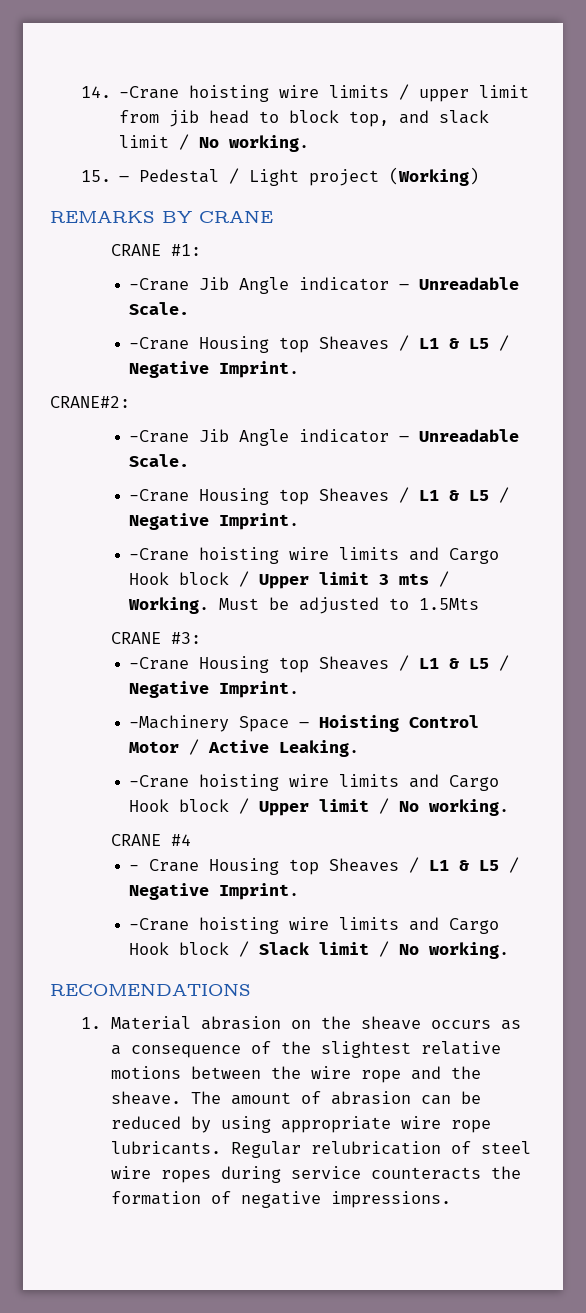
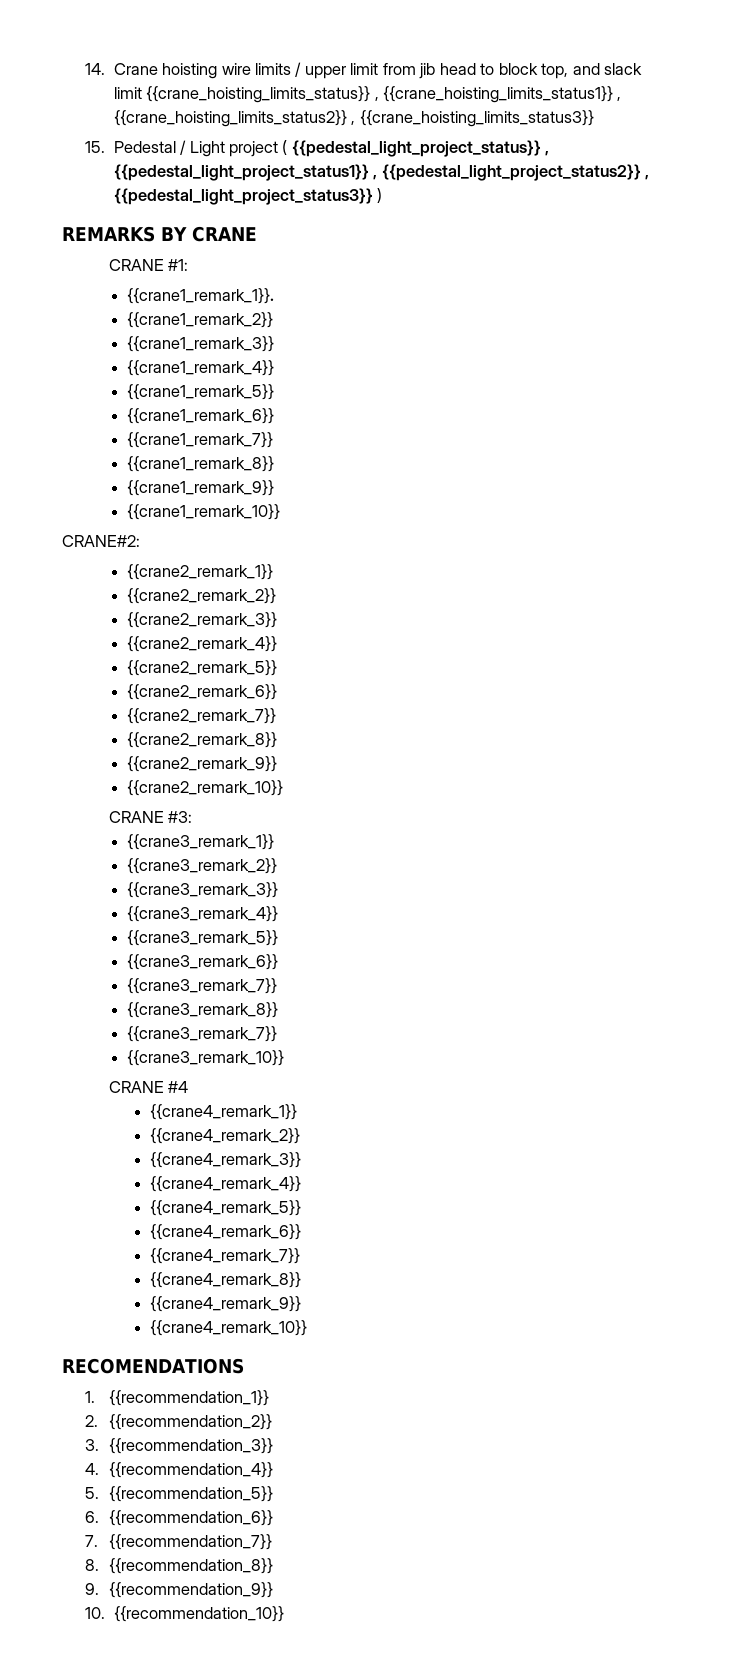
[118,86,179,99] -Crane -> [113,63,158,75] Crane
[178,134,309,152] / No working. -> [146,86,622,103] [113,110,594,127] {{crane_hoisting_limits_status}} , {{crane_hoisting_limits_status1}} , {{crane_hoisting_limits_status2}} , {{crane_hoisting_limits_status3}}
[118,176,129,182] – -> (106, 147) none
[388,167,479,186] (Working) -> [282,140,550,157] [113,164,649,181] [113,188,383,205] ( {{pedestal_light_project_status}} , {{pedestal_light_project_status1}} , {{pedestal_light_project_status2}} , {{pedestal_light_project_status3}} )
[129,277,520,294] [129,302,190,315] [129,335,510,353] [129,361,300,378] [50,396,130,408] [129,429,520,446] [129,454,190,467] [129,487,510,505] [129,513,300,530] [129,547,500,564] [129,571,450,589] [128,597,480,614] [111,632,202,644] [129,655,510,673] [129,681,300,698] [129,715,480,732] [129,739,360,757] [129,774,500,791] [129,798,510,816] [111,834,192,846] [129,857,520,875] [129,883,300,900] [129,917,500,934] [129,941,510,959] [50,983,251,996] [80,1016,522,1030] [111,1041,502,1058] [111,1066,482,1083] [111,1091,482,1105] [111,1116,492,1133] [111,1141,532,1158] [111,1166,522,1183] [111,1191,452,1208] -Crane Jib Angle indicator – Unreadable Scale. // -Crane Housing top Sheaves / L1 & L5 / Negative Imprint. // CRANE#2: // -Crane Jib Angle indicator – Unreadable Scale. // -Crane Housing top Sheaves / L1 & L5 / Negative Imprint. // -Crane hoisting wire limits and Cargo Hook block / Upper limit 3 mts / Working. Must be adjusted to 1.5Mts // CRANE #3: // -Crane Housing top Sheaves / L1 & L5 / Negative Imprint. // -Machinery Space – Hoisting Control Motor / Active Leaking. // -Crane hoisting wire limits and Cargo Hook block / Upper limit / No working. // CRANE #4 // - Crane Housing top Sheaves / L1 & L5 / Negative Imprint. // -Crane hoisting wire limits and Cargo Hook block / Slack limit / No working. // RECOMENDATIONS // 1. Material abrasion on the sheave occurs as a consequence of the slightest relative motions between the wire rope and the sheave. The amount of abrasion can be reduced by using appropriate wire rope lubricants. Regular relubrication of steel wire ropes during service counteracts the formation of negative impressions. -> [126,288,274,304] [126,312,273,328] [126,336,274,352] [126,360,274,376] [126,384,274,400] [126,408,274,424] [126,432,273,448] [126,456,274,472] [126,480,274,496] [126,504,280,520] [62,535,140,547] [126,564,273,580] [126,588,276,604] [126,612,277,628] [126,636,277,652] [126,660,277,676] [126,684,277,700] [126,708,276,724] [126,732,277,748] [126,756,277,772] [126,780,283,796] [108,811,193,823] [126,834,274,850] [126,858,277,874] [126,882,278,898] [126,906,278,922] [126,930,278,946] [126,954,278,970] [126,978,277,994] [126,1002,278,1018] [126,1026,277,1042] [126,1050,284,1066] [108,1081,189,1093] [150,1104,298,1120] [150,1128,301,1144] [150,1152,302,1168] [150,1176,302,1192] [150,1200,302,1216] [150,1224,302,1240] [150,1248,301,1264] [150,1272,302,1288] [150,1296,302,1312] [150,1320,308,1336] [62,1358,244,1374] [85,1390,269,1406] [85,1414,272,1430] [85,1438,273,1454] [85,1462,273,1478] [85,1486,273,1502] [85,1510,273,1526] [85,1534,272,1550] [85,1558,273,1574] [85,1582,273,1598] [85,1606,284,1622] {{crane1_remark_1}}. // {{crane1_remark_2}} // {{crane1_remark_3}} // {{crane1_remark_4}} // {{crane1_remark_5}} // {{crane1_remark_6}} // {{crane1_remark_7}} // {{crane1_remark_8}} // {{crane1_remark_9}} // {{crane1_remark_10}} // CRANE#2: // {{crane2_remark_1}} // {{crane2_remark_2}} // {{crane2_remark_3}} // {{crane2_remark_4}} // {{crane2_remark_5}} // {{crane2_remark_6}} // {{crane2_remark_7}} // {{crane2_remark_8}} // {{crane2_remark_9}} // {{crane2_remark_10}} // CRANE #3: // {{crane3_remark_1}} // {{crane3_remark_2}} // {{crane3_remark_3}} // {{crane3_remark_4}} // {{crane3_remark_5}} // {{crane3_remark_6}} // {{crane3_remark_7}} // {{crane3_remark_8}} // {{crane3_remark_7}} // {{crane3_remark_10}} // CRANE #4 // {{crane4_remark_1}} // {{crane4_remark_2}} // {{crane4_remark_3}} // {{crane4_remark_4}} // {{crane4_remark_5}} // {{crane4_remark_6}} // {{crane4_remark_7}} // {{crane4_remark_8}} // {{crane4_remark_9}} // {{crane4_remark_10}} // RECOMENDATIONS // 1. {{recommendation_1}} // 2. {{recommendation_2}} // 3. {{recommendation_3}} // 4. {{recommendation_4}} // 5. {{recommendation_5}} // 6. {{recommendation_6}} // 7. {{recommendation_7}} // 8. {{recommendation_8}} // 9. {{recommendation_9}} // 10. {{recommendation_10}}

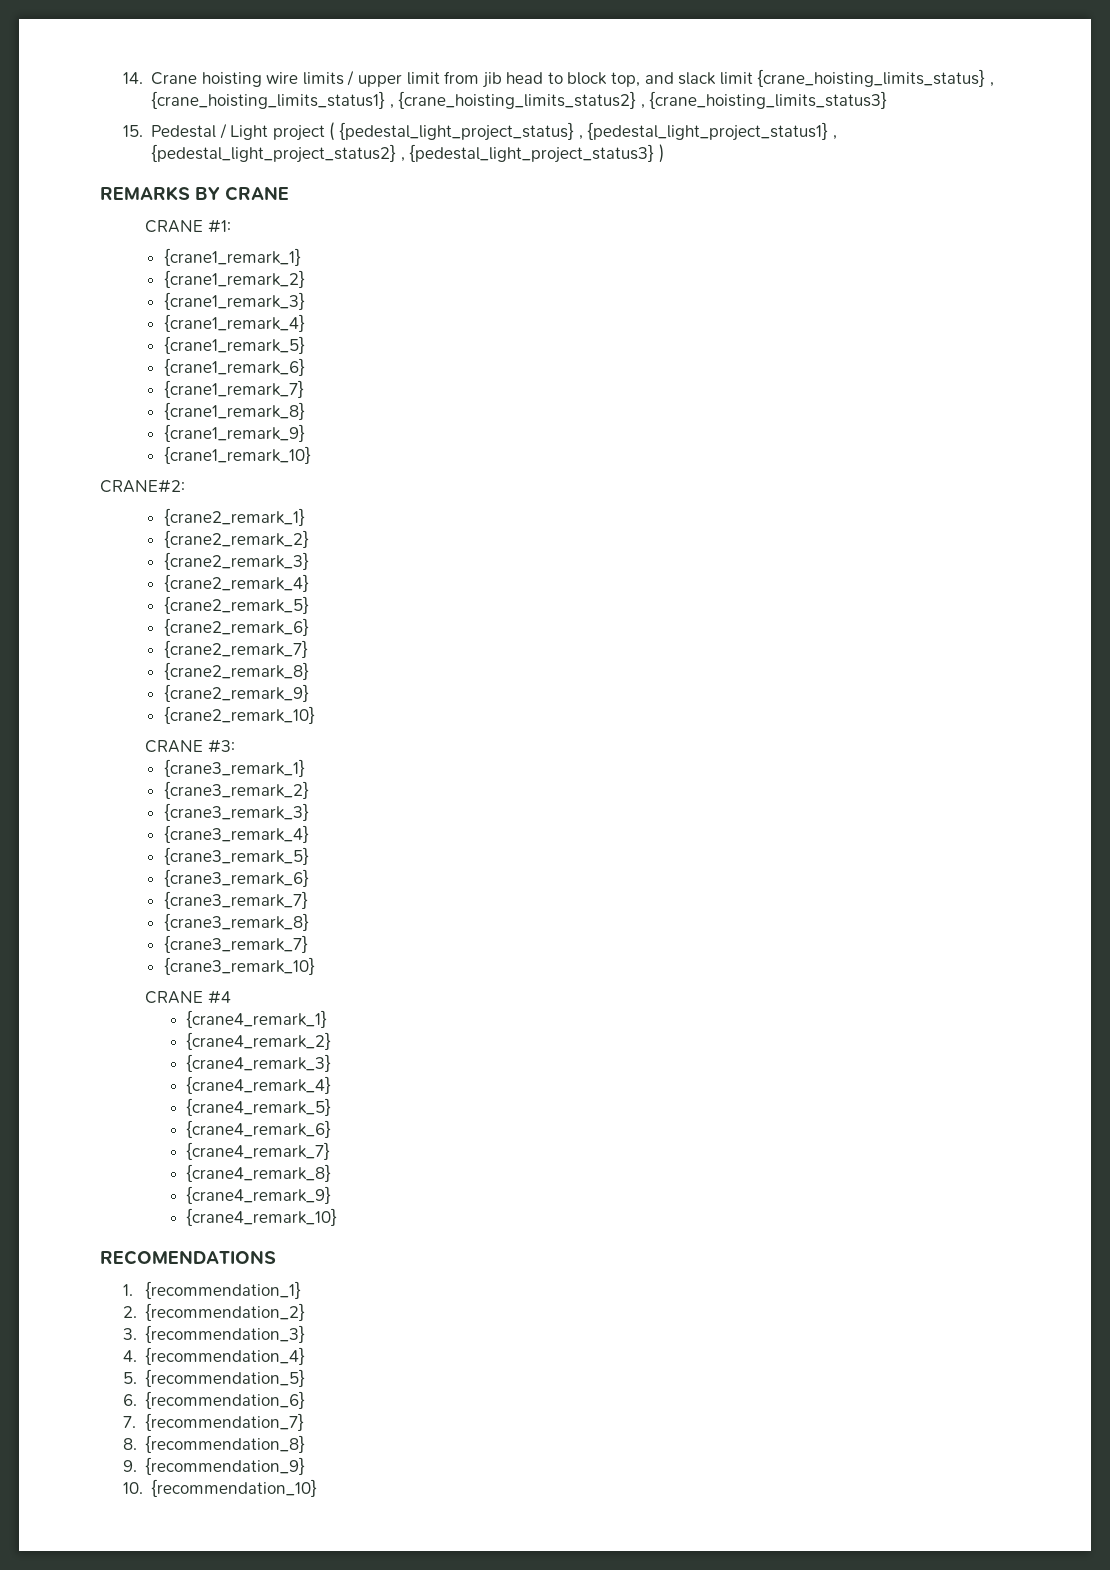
[146,86,622,103] [113,110,594,127] {{crane_hoisting_limits_status}} , {{crane_hoisting_limits_status1}} , {{crane_hoisting_limits_status2}} , {{crane_hoisting_limits_status3}} -> [757,69,995,87] [150,91,888,109] {crane_hoisting_limits_status} , {crane_hoisting_limits_status1} , {crane_hoisting_limits_status2} , {crane_hoisting_limits_status3}
[291,140,550,157] [113,164,649,181] [113,188,373,205] {{pedestal_light_project_status}} , {{pedestal_light_project_status1}} , {{pedestal_light_project_status2}} , {{pedestal_light_project_status3}} -> [338,122,837,141] [150,144,655,163] {pedestal_light_project_status} , {pedestal_light_project_status1} , {pedestal_light_project_status2} , {pedestal_light_project_status3}
[126,288,274,304] [126,312,273,328] [126,336,274,352] [126,360,274,376] [126,384,274,400] [126,408,274,424] [126,432,273,448] [126,456,274,472] [126,480,274,496] [126,504,280,520] [62,535,140,547] [126,564,273,580] [126,588,276,604] [126,612,277,628] [126,636,277,652] [126,660,277,676] [126,684,277,700] [126,708,276,724] [126,732,277,748] [126,756,277,772] [126,780,283,796] [108,811,193,823] [126,834,274,850] [126,858,277,874] [126,882,278,898] [126,906,278,922] [126,930,278,946] [126,954,278,970] [126,978,277,994] [126,1002,278,1018] [126,1026,277,1042] [126,1050,284,1066] [108,1081,189,1093] [150,1104,298,1120] [150,1128,301,1144] [150,1152,302,1168] [150,1176,302,1192] [150,1200,302,1216] [150,1224,302,1240] [150,1248,301,1264] [150,1272,302,1288] [150,1296,302,1312] [150,1320,308,1336] {{crane1_remark_1}}. // {{crane1_remark_2}} // {{crane1_remark_3}} // {{crane1_remark_4}} // {{crane1_remark_5}} // {{crane1_remark_6}} // {{crane1_remark_7}} // {{crane1_remark_8}} // {{crane1_remark_9}} // {{crane1_remark_10}} // CRANE#2: // {{crane2_remark_1}} // {{crane2_remark_2}} // {{crane2_remark_3}} // {{crane2_remark_4}} // {{crane2_remark_5}} // {{crane2_remark_6}} // {{crane2_remark_7}} // {{crane2_remark_8}} // {{crane2_remark_9}} // {{crane2_remark_10}} // CRANE #3: // {{crane3_remark_1}} // {{crane3_remark_2}} // {{crane3_remark_3}} // {{crane3_remark_4}} // {{crane3_remark_5}} // {{crane3_remark_6}} // {{crane3_remark_7}} // {{crane3_remark_8}} // {{crane3_remark_7}} // {{crane3_remark_10}} // CRANE #4 // {{crane4_remark_1}} // {{crane4_remark_2}} // {{crane4_remark_3}} // {{crane4_remark_4}} // {{crane4_remark_5}} // {{crane4_remark_6}} // {{crane4_remark_7}} // {{crane4_remark_8}} // {{crane4_remark_9}} // {{crane4_remark_10}} -> [163,248,301,266] [163,270,305,288] [163,292,305,310] [163,314,305,332] [163,336,305,354] [163,358,305,376] [163,380,304,398] [163,402,305,420] [163,424,305,442] [163,446,311,464] [100,479,185,493] [163,508,305,526] [163,530,309,548] [163,552,309,570] [163,574,309,592] [163,596,309,614] [163,618,309,636] [163,640,308,658] [163,662,309,680] [163,684,309,702] [163,706,315,724] [144,739,235,753] [163,759,305,777] [163,781,309,799] [163,803,309,821] [163,825,309,843] [163,847,309,865] [163,869,309,887] [163,891,308,909] [163,913,309,931] [163,935,308,953] [163,957,315,975] [144,990,231,1004] [186,1010,328,1028] [186,1032,332,1050] [186,1054,332,1072] [186,1076,332,1094] [186,1098,332,1116] [186,1120,332,1138] [186,1142,331,1160] [186,1164,332,1182] [186,1186,332,1204] [186,1208,338,1226] {crane1_remark_1} // {crane1_remark_2} // {crane1_remark_3} // {crane1_remark_4} // {crane1_remark_5} // {crane1_remark_6} // {crane1_remark_7} // {crane1_remark_8} // {crane1_remark_9} // {crane1_remark_10} // CRANE#2: // {crane2_remark_1} // {crane2_remark_2} // {crane2_remark_3} // {crane2_remark_4} // {crane2_remark_5} // {crane2_remark_6} // {crane2_remark_7} // {crane2_remark_8} // {crane2_remark_9} // {crane2_remark_10} // CRANE #3: // {crane3_remark_1} // {crane3_remark_2} // {crane3_remark_3} // {crane3_remark_4} // {crane3_remark_5} // {crane3_remark_6} // {crane3_remark_7} // {crane3_remark_8} // {crane3_remark_7} // {crane3_remark_10} // CRANE #4 // {crane4_remark_1} // {crane4_remark_2} // {crane4_remark_3} // {crane4_remark_4} // {crane4_remark_5} // {crane4_remark_6} // {crane4_remark_7} // {crane4_remark_8} // {crane4_remark_9} // {crane4_remark_10}
[108,1390,269,1406] {{recommendation_1}} -> [144,1281,301,1299] {recommendation_1}
[108,1414,272,1430] {{recommendation_2}} -> [144,1303,305,1321] {recommendation_2}
[108,1438,273,1454] {{recommendation_3}} -> [144,1325,305,1343] {recommendation_3}
[108,1462,273,1478] {{recommendation_4}} -> [144,1347,305,1365] {recommendation_4}
[108,1486,273,1502] {{recommendation_5}} -> [144,1369,305,1387] {recommendation_5}
[108,1510,273,1526] {{recommendation_6}} -> [144,1391,305,1409] {recommendation_6}
[108,1534,272,1550] {{recommendation_7}} -> [144,1413,304,1431] {recommendation_7}
[108,1558,273,1574] {{recommendation_8}} -> [144,1435,305,1453] {recommendation_8}
[108,1582,273,1598] {{recommendation_9}} -> [144,1457,305,1475] {recommendation_9}
[113,1606,284,1622] {{recommendation_10}} -> [150,1479,317,1497] {recommendation_10}

